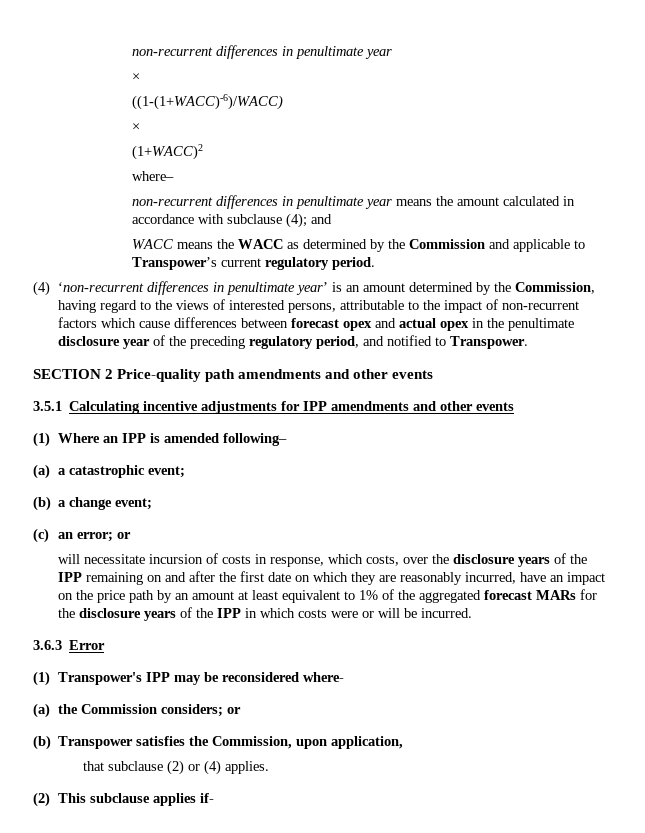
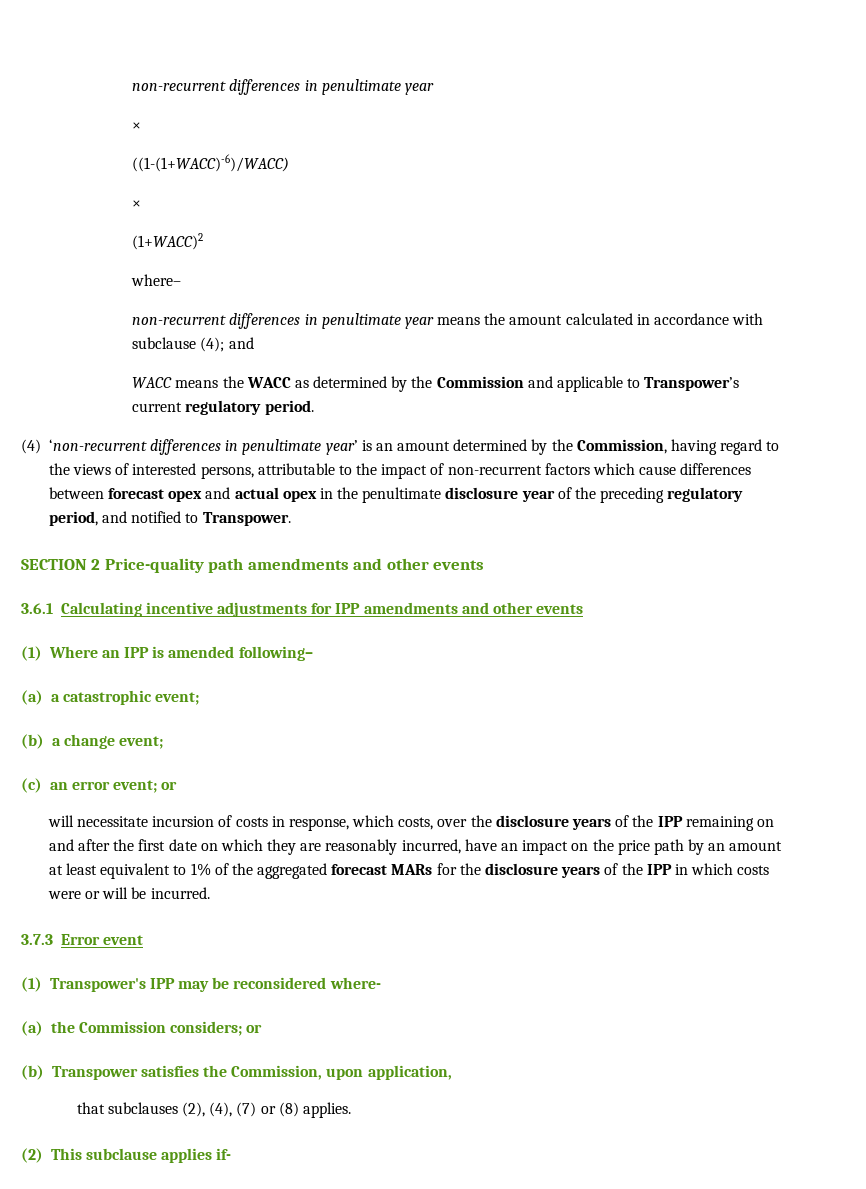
[33,401,62,411] 3.5.1 -> [21,603,53,614] 3.6.1
[76,532,113,542] error; -> [71,780,158,793] error event;
[33,640,62,650] 3.6.3 -> [21,934,53,945] 3.7.3
(106, 645) none -> [102,935,143,945] event
[107,760,221,775] subclause (2) or (4) -> [107,1102,299,1117] subclauses (2), (4), (7) or (8)

